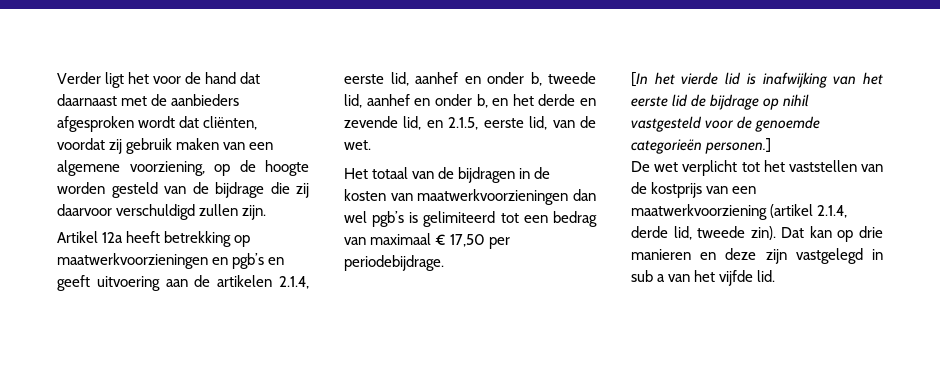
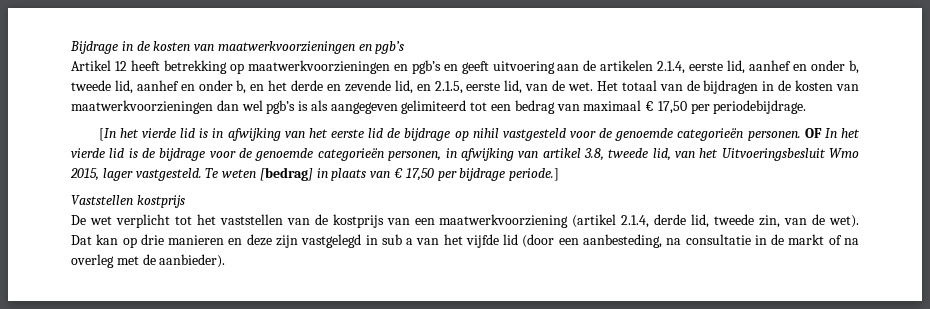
[57,72,261,88] [57,94,240,106] [57,116,258,132] [57,138,274,154] [57,160,309,176] [57,182,309,198] [57,204,267,220] Verder ligt het voor de hand dat daarnaast met de aanbieders afgesproken wordt dat cliënten, voordat zij gebruik maken van een algemene voorziening, op de hoogte worden gesteld van de bijdrage die zij daarvoor verschuldigd zullen zijn. -> [70,41,405,54] Bijdrage in de kosten van maatwerkvoorzieningen en pgb’s
[102,232,124,243] 12a -> [114,61,127,71] 12
(371, 145) // -> (594, 86) none
(419, 217) none -> [310,100,398,114] als aangegeven
[762,72,828,88] inafwijking -> [212,128,281,141] in afwijking
[705,138,772,154] personen.] -> [747,128,861,141] [71,148,860,161] [70,167,560,181] [71,195,185,208] personen. OF In het vierde lid is de bijdrage voor de genoemde categorieën personen, in afwijking van artikel 3.8, tweede lid, van het Uitvoeringsbesluit Wmo 2015, lager vastgesteld. Te weten [bedrag] in plaats van € 17,50 per bijdrage periode.] // Vaststellen kostprijs
[750,226,776,240] zin). -> [759,214,860,228] zin, van de wet).
[757,270,776,282] lid. -> [503,234,859,248] [71,254,226,268] lid (door een aanbesteding, na consultatie in de markt of na overleg met de aanbieder).

